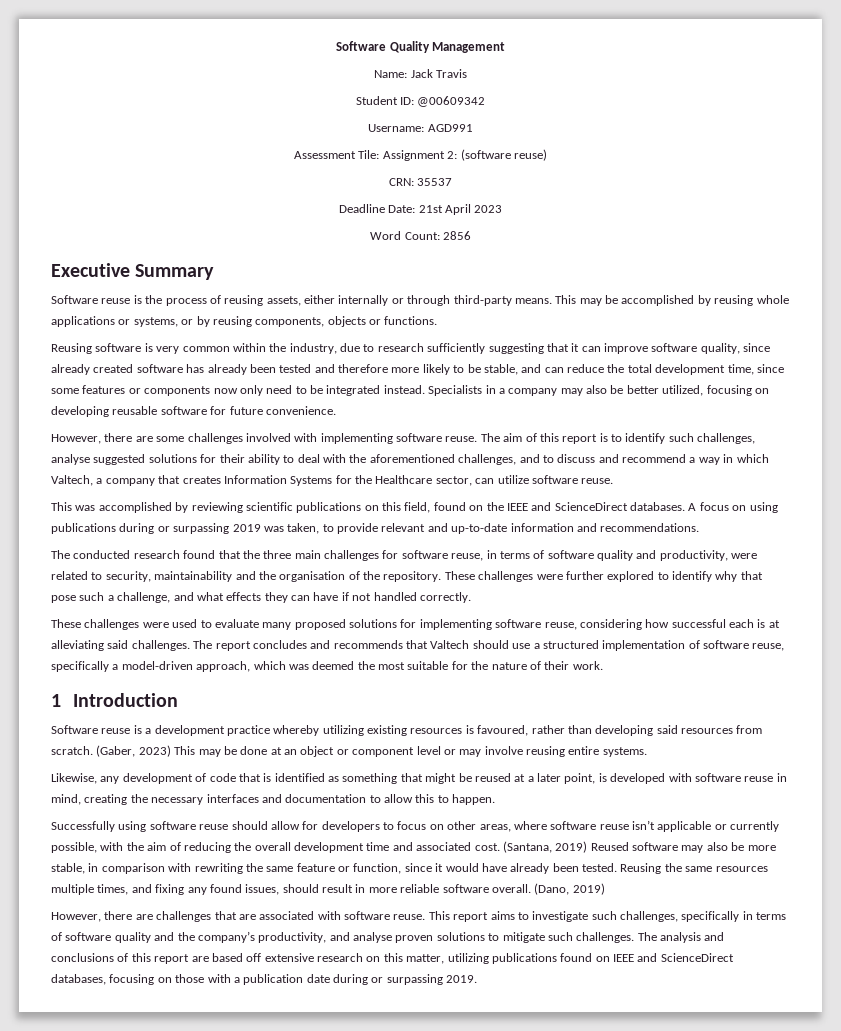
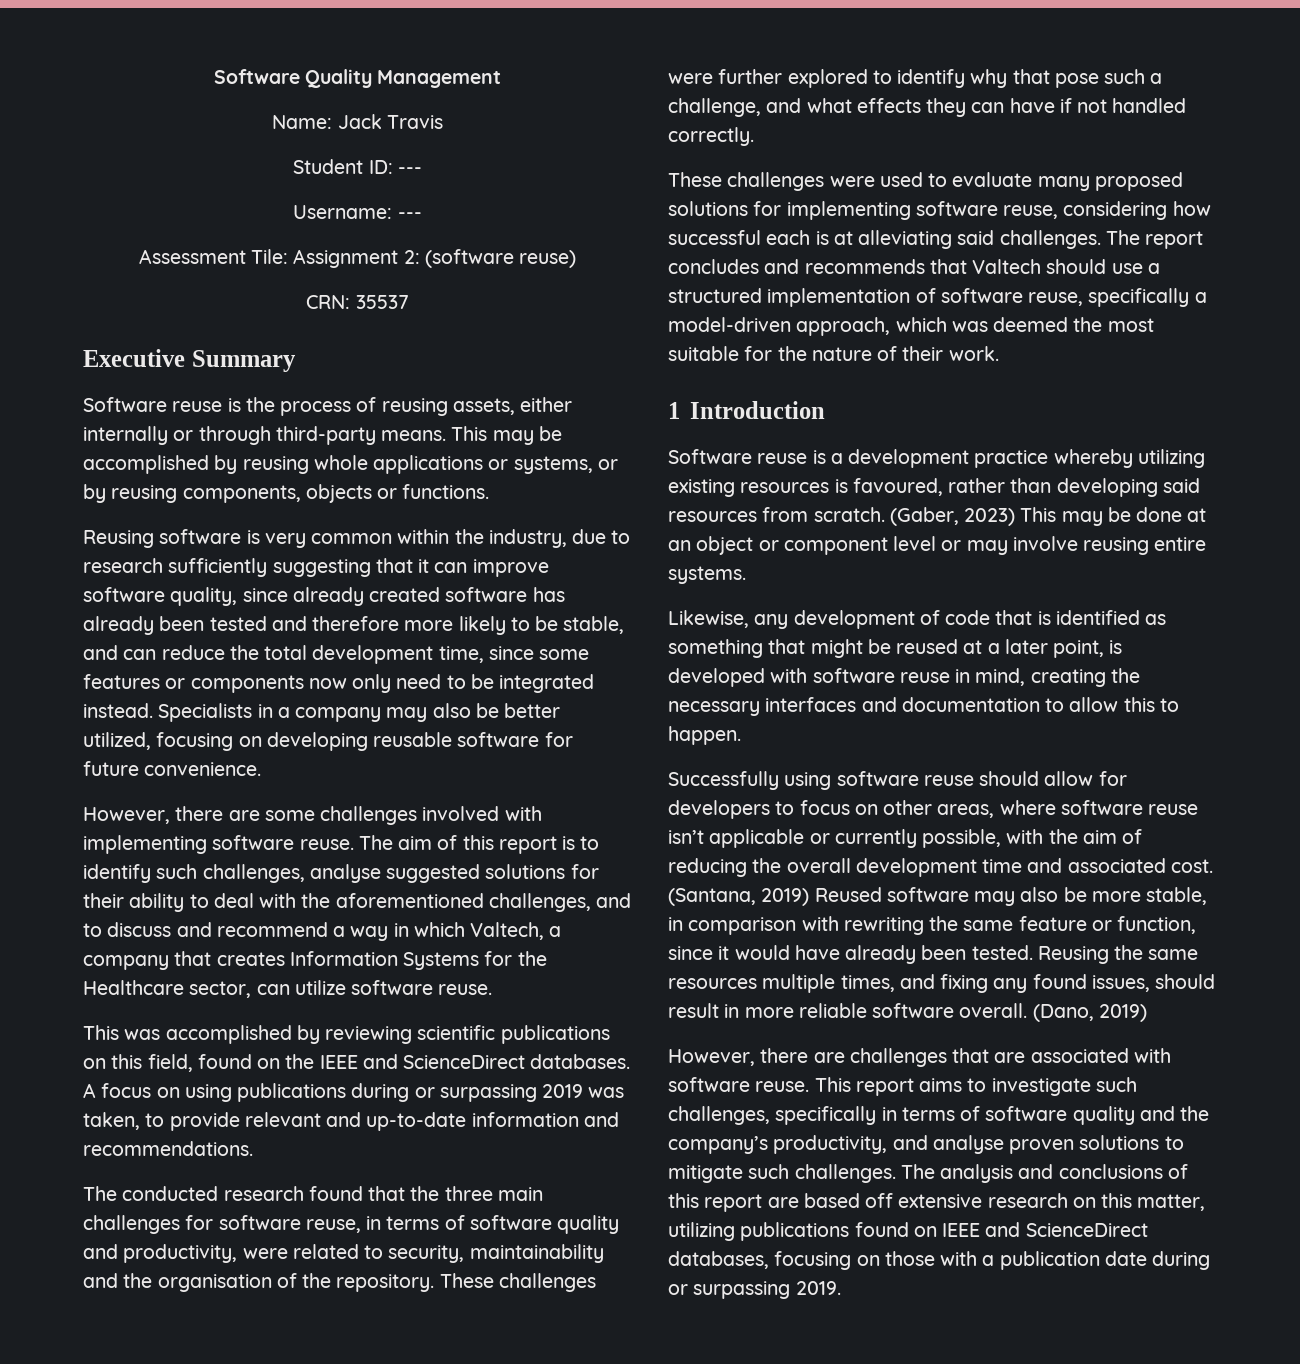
[417,96,486,107] @00609342 -> [397,167,422,174] ---
[427,124,473,132] AGD991 -> [397,212,422,219] ---
[338,204,503,215] [370,231,471,240] // Deadline Date: 21st April 2023 // Word Count: 2856 -> (409, 302) none

